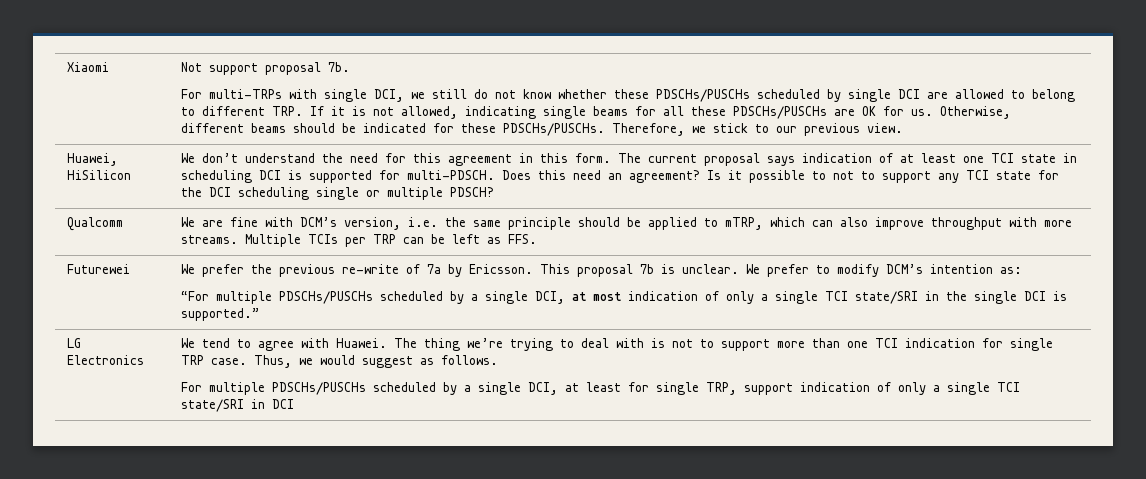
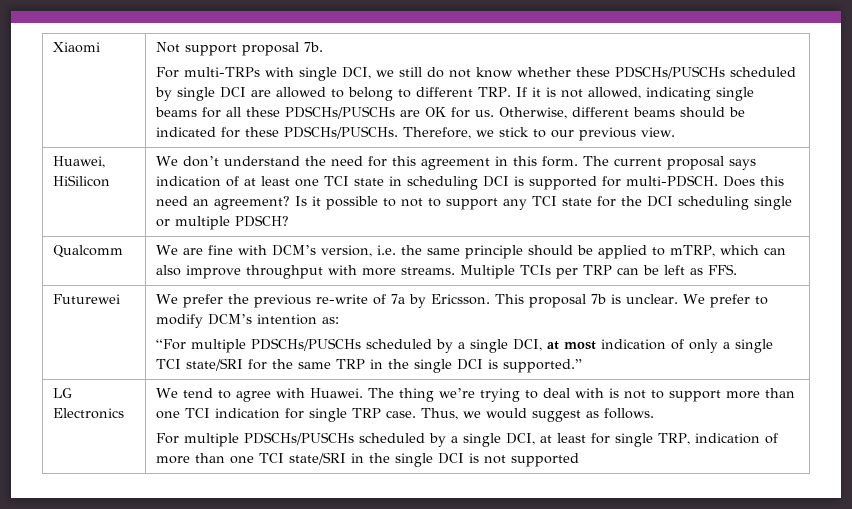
(918, 297) none -> [248,359,366,370] for the same TRP
[743,382,1020,395] [180,399,294,412] support indication of only a single TCI state/SRI in DCI -> [695,433,779,444] [156,452,580,467] indication of more than one TCI state/SRI in the single DCI is not supported

